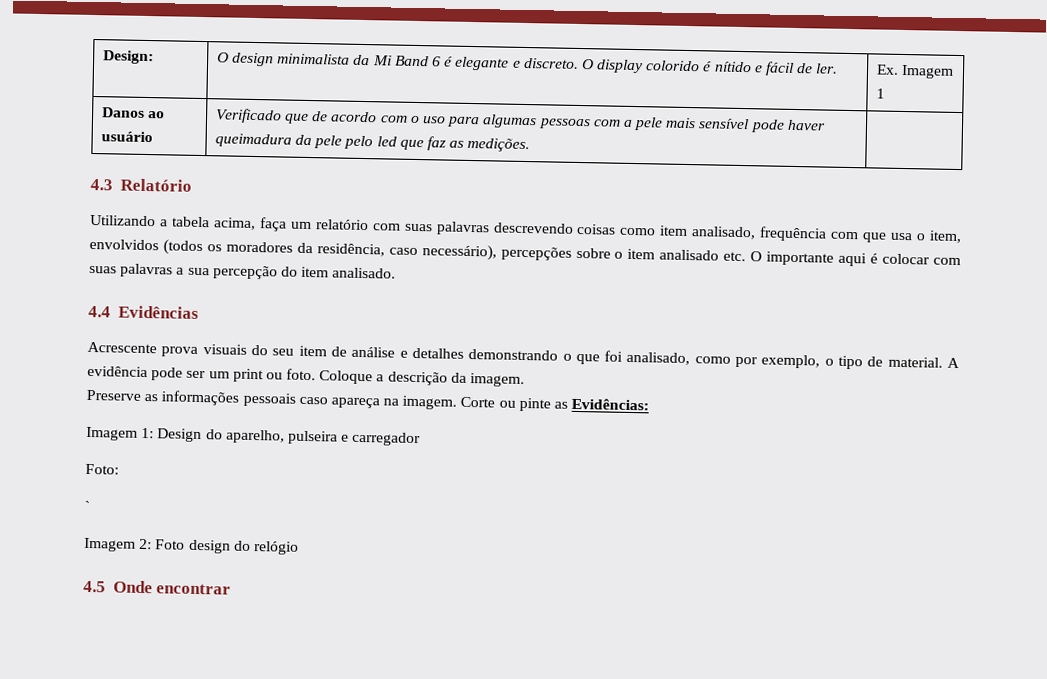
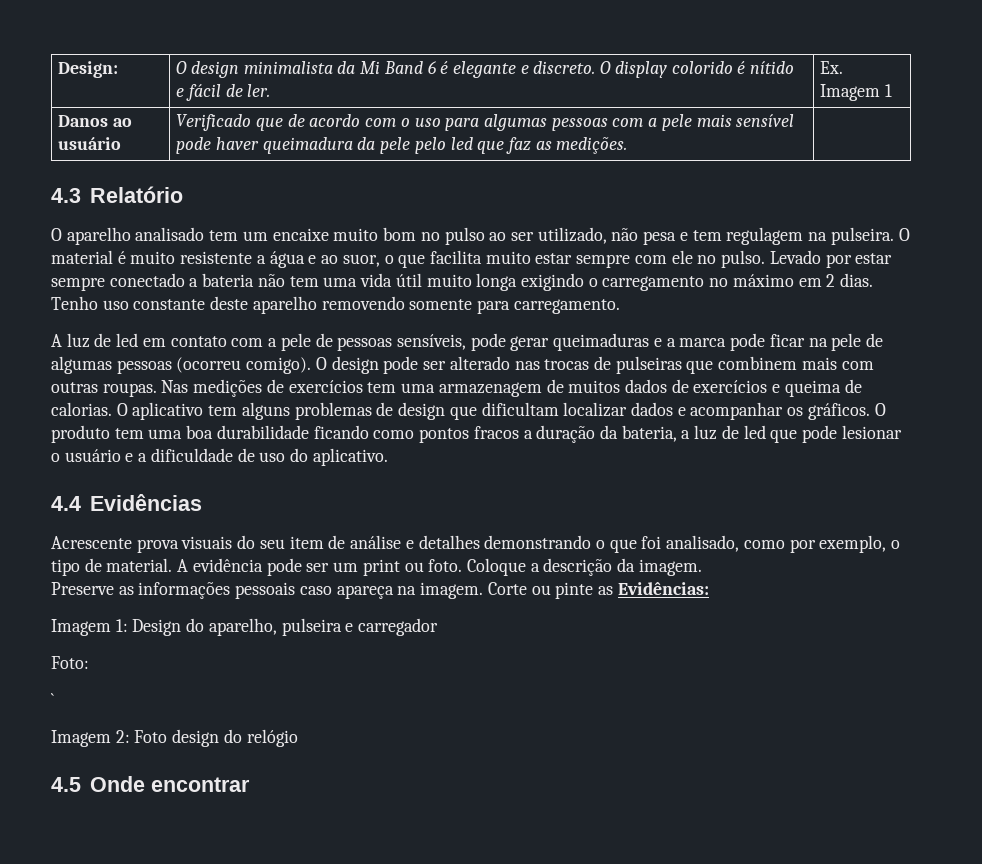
[90,214,963,244] [89,238,961,267] [89,263,397,280] Utilizando a tabela acima, faça um relatório com suas palavras descrevendo coisas como item analisado, frequência com que usa o item, envolvidos (todos os moradores da residência, caso necessário), percepções sobre o item analisado etc. O importante aqui é colocar com suas palavras a sua percepção do item analisado. -> [51,227,910,245] [51,250,893,268] [51,273,874,291] [51,296,620,314] [51,333,883,351] [51,356,874,374] [51,379,862,397] [51,402,886,420] [51,425,902,443] [51,448,388,466] O aparelho analisado tem um encaixe muito bom no pulso ao ser utilizado, não pesa e tem regulagem na pulseira. O material é muito resistente a água e ao suor, o que facilita muito estar sempre com ele no pulso. Levado por estar sempre conectado a bateria não tem uma vida útil muito longa exigindo o carregamento no máximo em 2 dias. Tenho uso constante deste aparelho removendo somente para carregamento. // A luz de led em contato com a pele de pessoas sensíveis, pode gerar queimaduras e a marca pode ficar na pele de algumas pessoas (ocorreu comigo). O design pode ser alterado nas trocas de pulseiras que combinem mais com outras roupas. Nas medições de exercícios tem uma armazenagem de muitos dados de exercícios e queima de calorias. O aplicativo tem alguns problemas de design que dificultam localizar dados e acompanhar os gráficos. O produto tem uma boa durabilidade ficando como pontos fracos a duração da bateria, a luz de led que pode lesionar o usuário e a dificuldade de uso do aplicativo.

